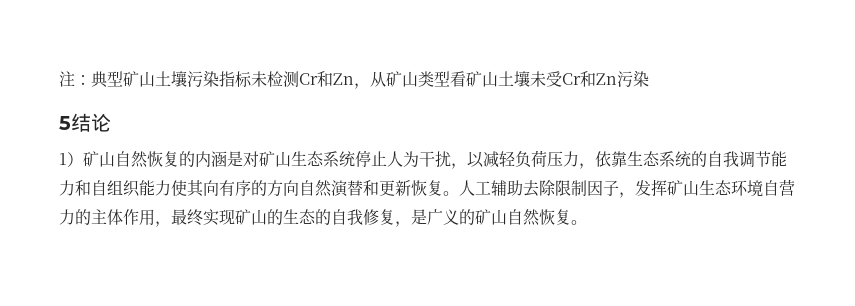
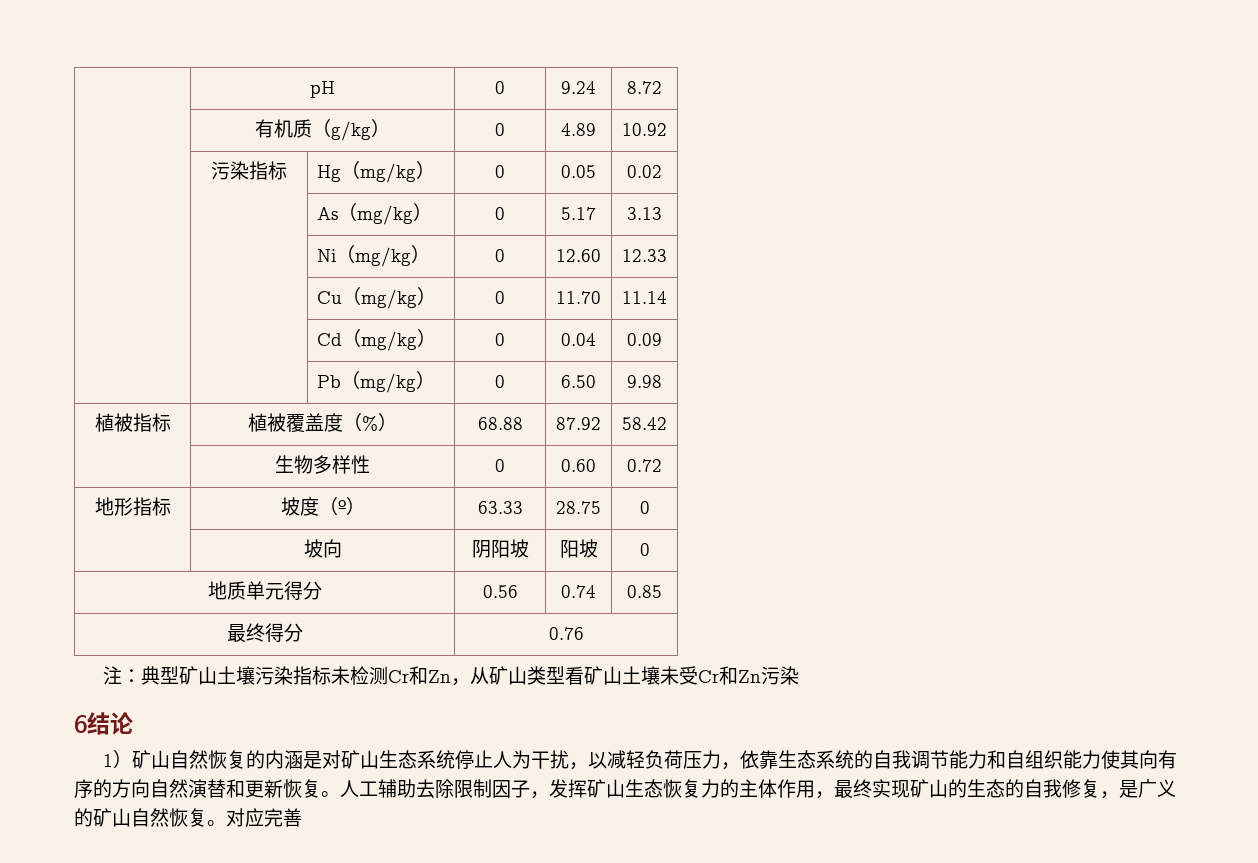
(59, 79) none -> [310,81,335,98] [495,81,505,94] [561,81,596,94] [627,81,662,94] [255,119,390,141] [495,123,505,136] [561,123,596,136] [622,123,667,136] [211,161,287,180] [316,161,435,183] [495,165,505,178] [561,165,596,178] [627,165,662,178] [316,203,432,225] [495,207,505,220] [561,207,596,220] [627,207,662,220] [316,245,430,267] [495,249,505,262] [556,249,601,262] [622,249,667,262] [316,287,436,309] [495,291,505,304] [556,291,601,304] [622,291,667,304] [316,329,436,351] [495,333,505,346] [561,333,596,346] [627,333,662,346] [316,371,435,393] [495,375,505,388] [561,375,596,388] [627,375,662,388] [94,413,171,432] [248,413,397,432] [477,417,523,430] [556,417,601,430] [622,417,667,430] [275,455,370,474] [495,459,505,472] [561,459,596,472] [627,459,662,472] [94,497,171,516] [280,497,365,516] [477,501,523,514] [556,501,601,514] [639,501,650,514] [303,539,342,558] [471,539,529,558] [559,539,598,558] [639,543,650,556] [207,581,322,600] [482,585,518,598] [561,585,596,598] [627,585,662,598] [226,623,303,642] [548,627,584,640] | pH | 0 | 9.24 | 8.72 // | 有机质（g/kg） | 0 | 4.89 | 10.92 // | 污染指标 | Hg（mg/kg） | 0 | 0.05 | 0.02 // | | As（mg/kg） | 0 | 5.17 | 3.13 // | | Ni（mg/kg） | 0 | 12.60 | 12.33 // | | Cu（mg/kg） | 0 | 11.70 | 11.14 // | | Cd（mg/kg） | 0 | 0.04 | 0.09 // | | Pb（mg/kg） | 0 | 6.50 | 9.98 // 植被指标 | 植被覆盖度（%） | 68.88 | 87.92 | 58.42 // | 生物多样性 | 0 | 0.60 | 0.72 // 地形指标 | 坡度（º） | 63.33 | 28.75 | 0 // | 坡向 | 阴阳坡 | 阳坡 | 0 // 地质单元得分 | 0.56 | 0.74 | 0.85 // 最终得分 | 0.76 //
[59,116,71,130] 5 -> [74,715,87,733] 6
[731,179,795,197] 环境自营 -> [663,779,701,798] 恢复
(587, 222) none -> [226,808,302,827] 对应完善

